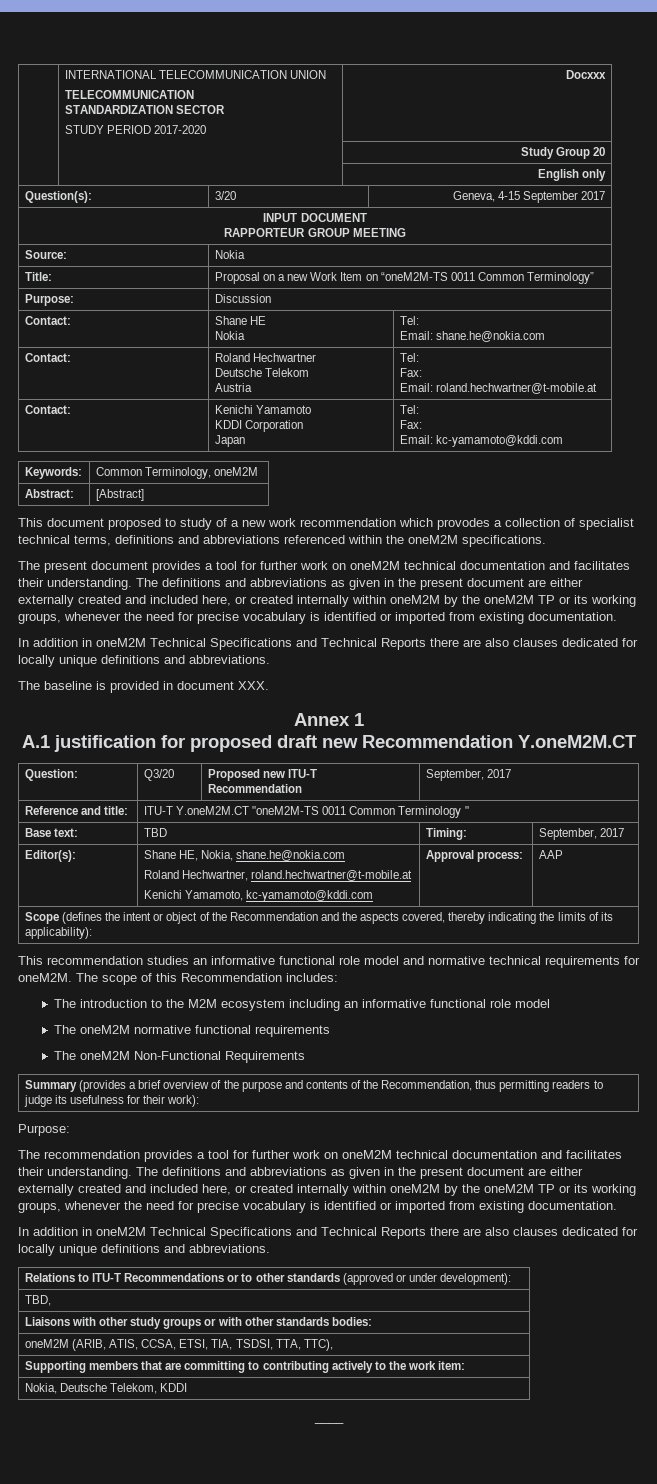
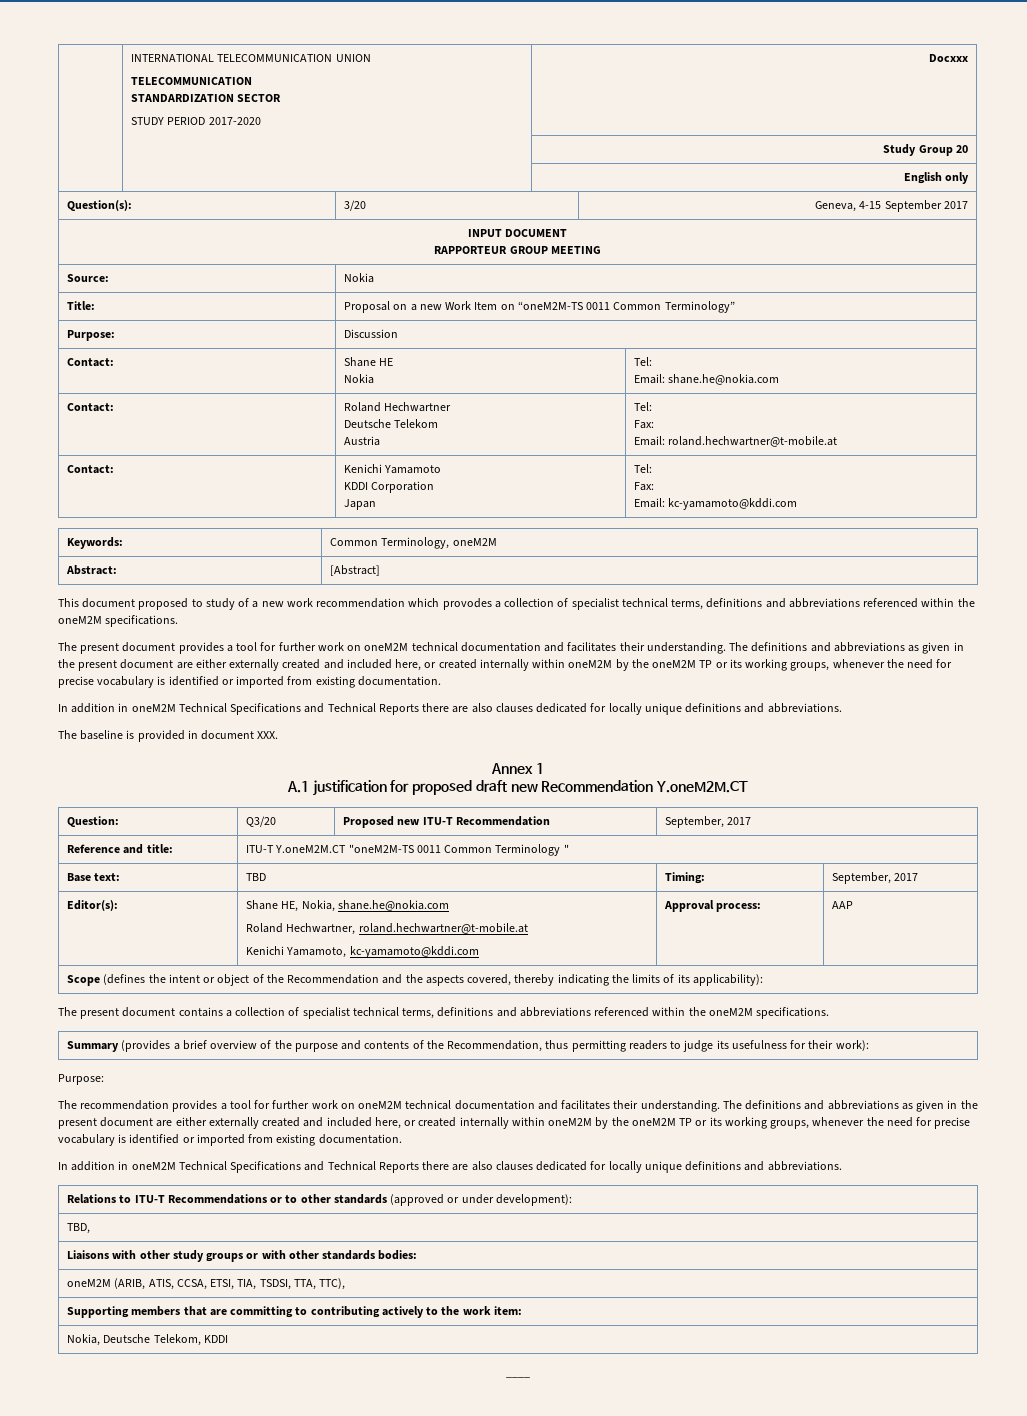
[18,956,640,968] [18,973,338,985] [53,999,550,1011] [53,1025,330,1037] [53,1051,305,1063] This recommendation studies an informative functional role model and normative technical requirements for oneM2M. The scope of this Recommendation includes: // The introduction to the M2M ecosystem including an informative functional role model // The oneM2M normative functional requirements // The oneM2M Non-Functional Requirements -> [58,1007,830,1019] The present document contains a collection of specialist technical terms, definitions and abbreviations referenced within the oneM2M specifications.

